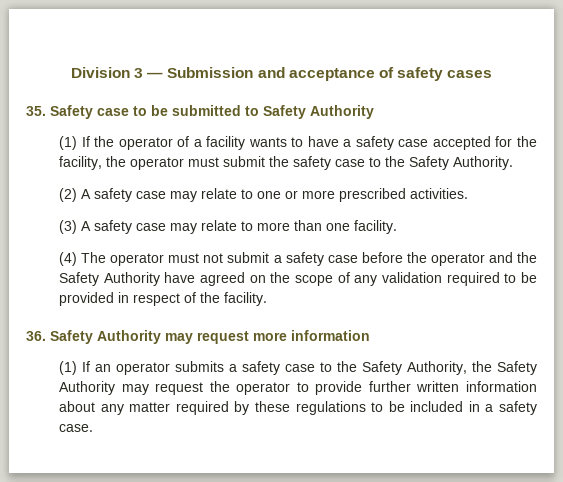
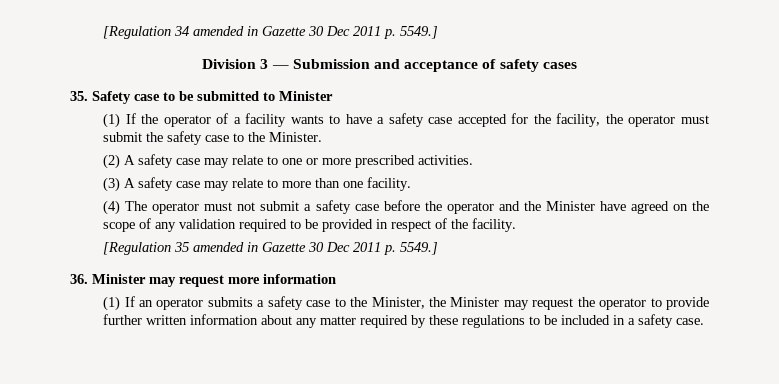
(70, 72) none -> [103,26,439,39] [Regulation 34 amended in Gazette 30 Dec 2011 p. 5549.] //
[263,105,374,119] Safety Authority -> [279,91,333,101] Minister
[409,156,514,170] Safety Authority. -> [269,132,323,142] Minister.
[59,272,160,286] Safety Authority -> [545,201,595,211] Minister
(268, 299) none -> [103,242,439,255] // [Regulation 35 amended in Gazette 30 Dec 2011 p. 5549.]
[50,330,161,344] Safety Authority -> [92,274,146,284] Minister
[362,361,538,375] [59,381,116,395] Safety Authority, the Safety Authority -> [371,297,500,309] Minister, the Minister

